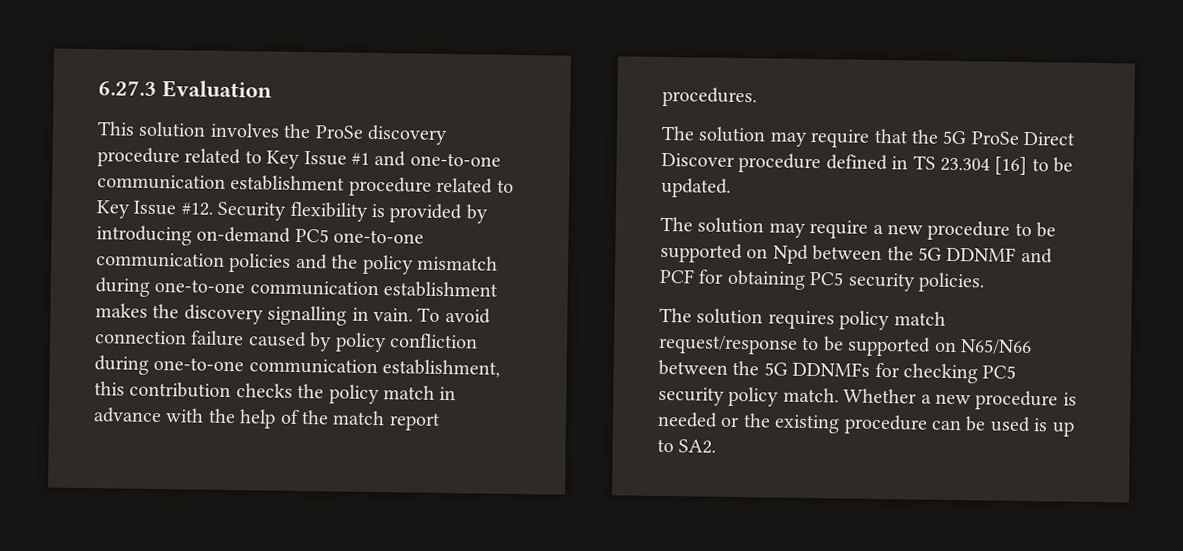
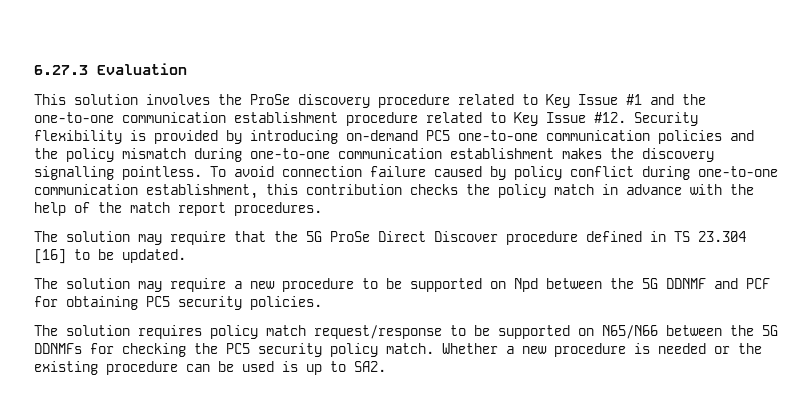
(407, 158) none -> [682,94,706,105] the
[351,307,413,322] in vain. -> [122,166,202,180] pointless.
[389,333,478,349] confliction -> [570,166,634,177] conflict
(978, 373) none -> [194,343,218,354] the

